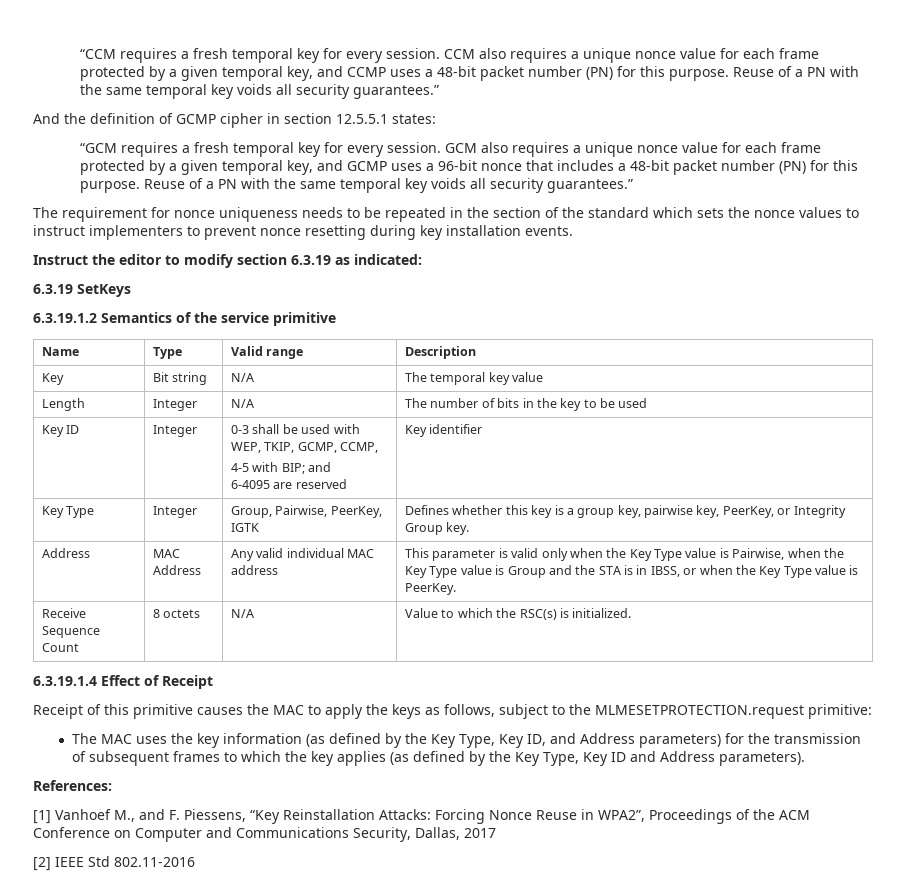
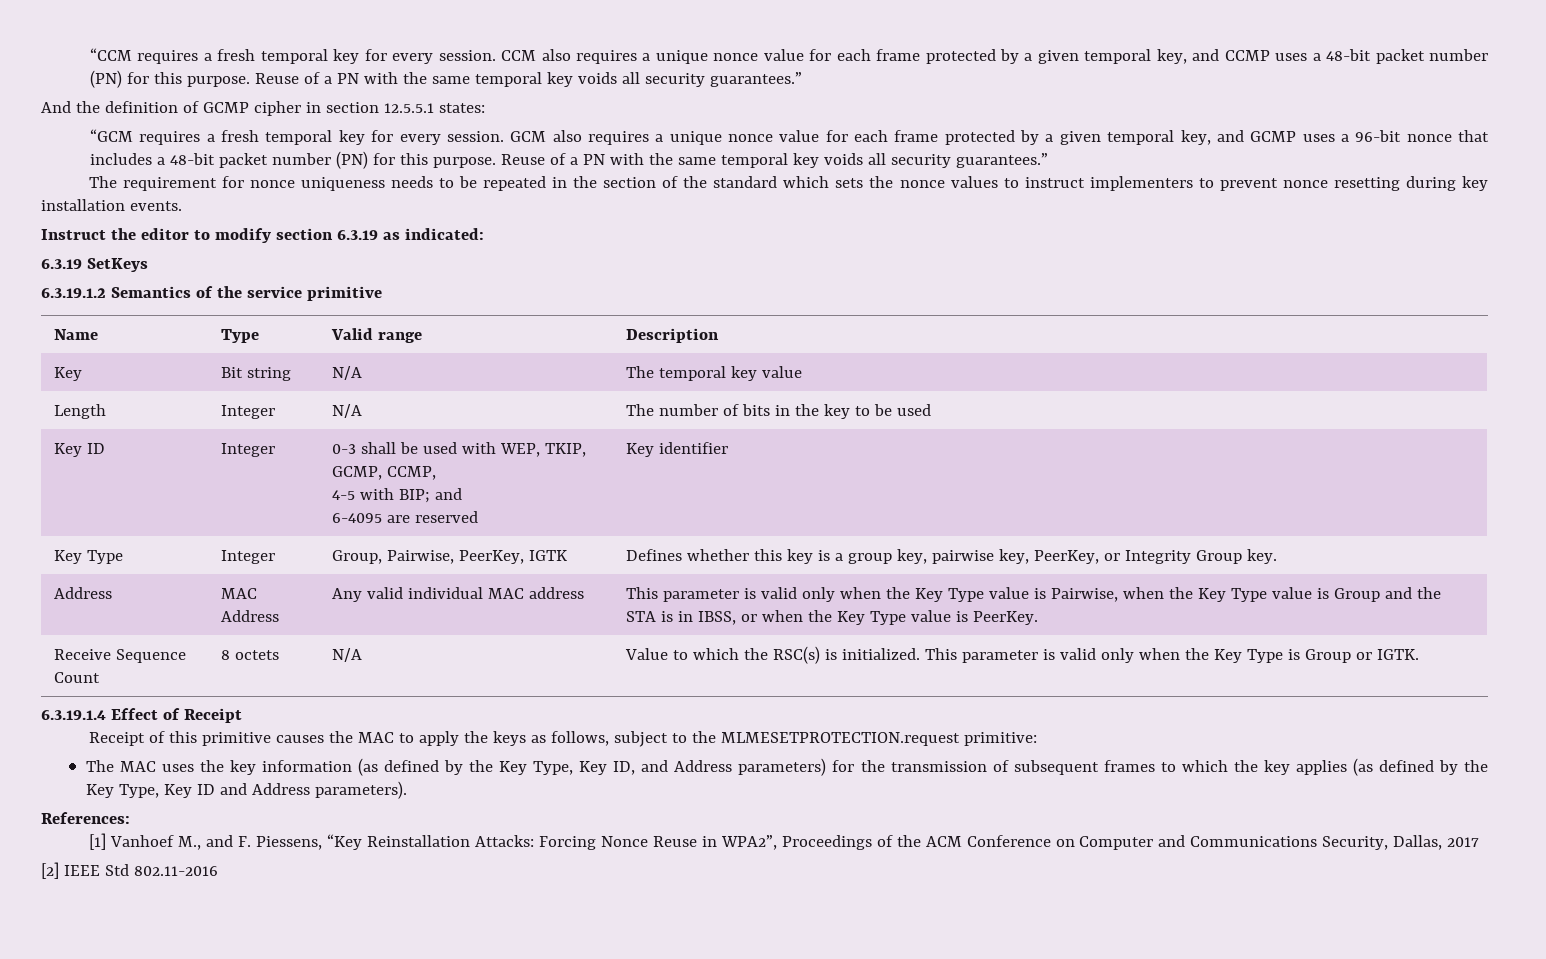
(632, 613) none -> [925,648,1420,663] This parameter is valid only when the Key Type is Group or IGTK.

